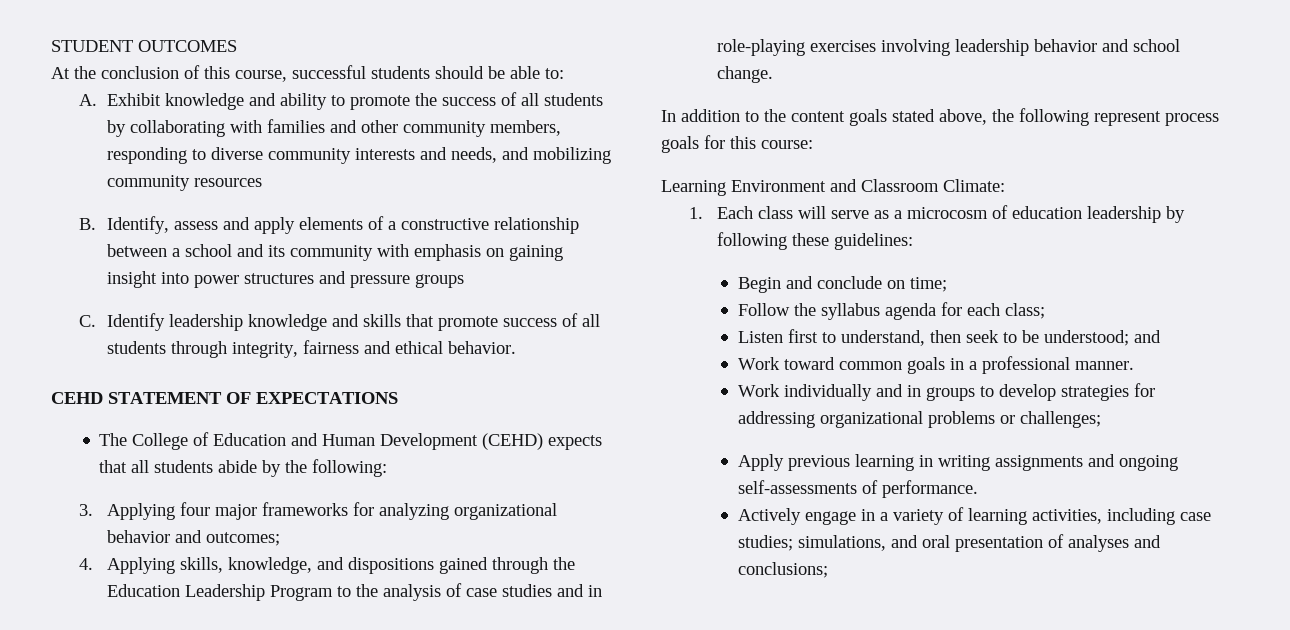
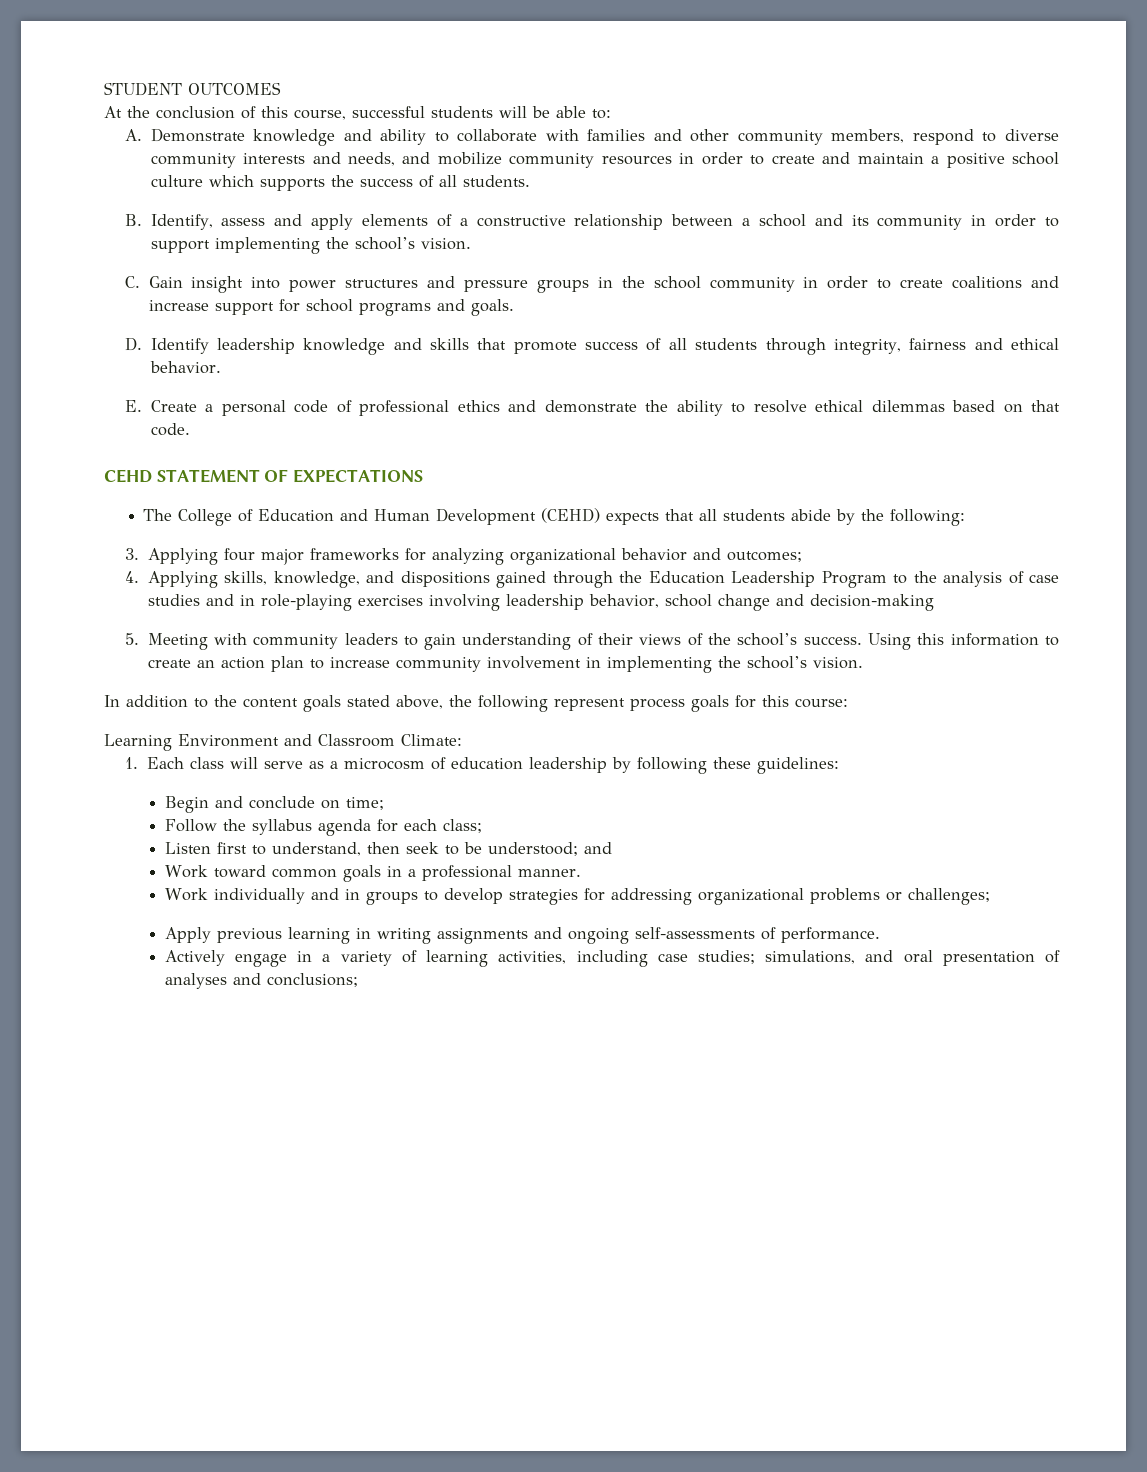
[435,66,484,79] should -> [499,106,527,118] will
[107,93,162,106] Exhibit -> [150,128,245,142] Demonstrate
[350,92,604,110] [107,120,226,137] promote the success of all students by collaborating -> [457,129,538,142] collaborate
[107,147,188,164] responding -> [912,129,974,145] respond
[533,147,612,164] mobilizing -> [437,152,502,165] mobilize
(263, 182) none -> [679,152,1059,168] [150,175,530,191] in order to create and maintain a positive school culture which supports the success of all students.
[377,244,564,261] with emphasis on gaining -> [971,214,1059,227] [150,237,471,254] [125,276,183,288] in order to support implementing the school’s vision. // C. Gain
[79,315,97,327] // C. -> [597,276,1060,292] [148,299,514,316] [125,337,143,351] in the school community in order to create coalitions and increase support for school programs and goals. // D.
(517, 347) none -> [125,400,1060,416] [150,423,190,436] // E. Create a personal code of professional ethics and demonstrate the ability to resolve ethical dilemmas based on that code.
[1034,39,1181,52] [717,66,774,83] behavior and school change. -> [588,594,934,611] [125,633,1060,650] [147,656,863,673] behavior, school change and decision-making // 5. Meeting with community leaders to gain understanding of their views of the school’s success. Using this information to create an action plan to increase community involvement in implementing the school’s vision.

